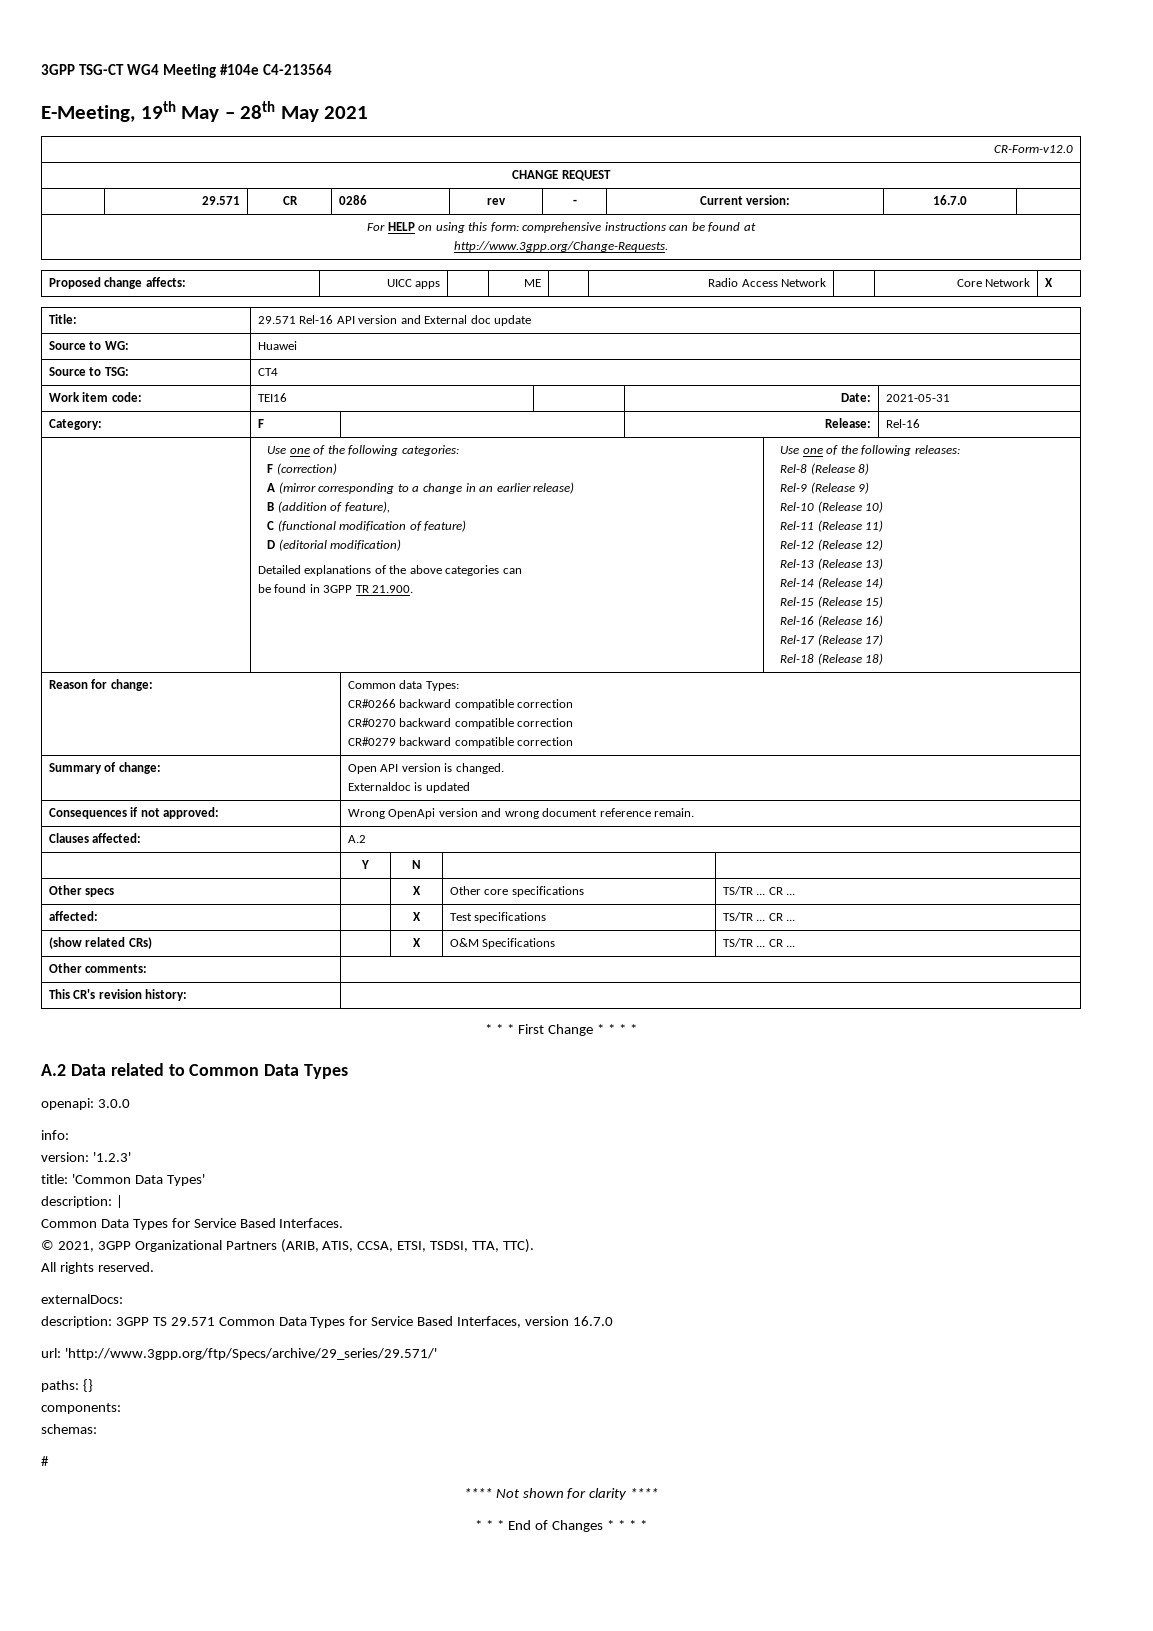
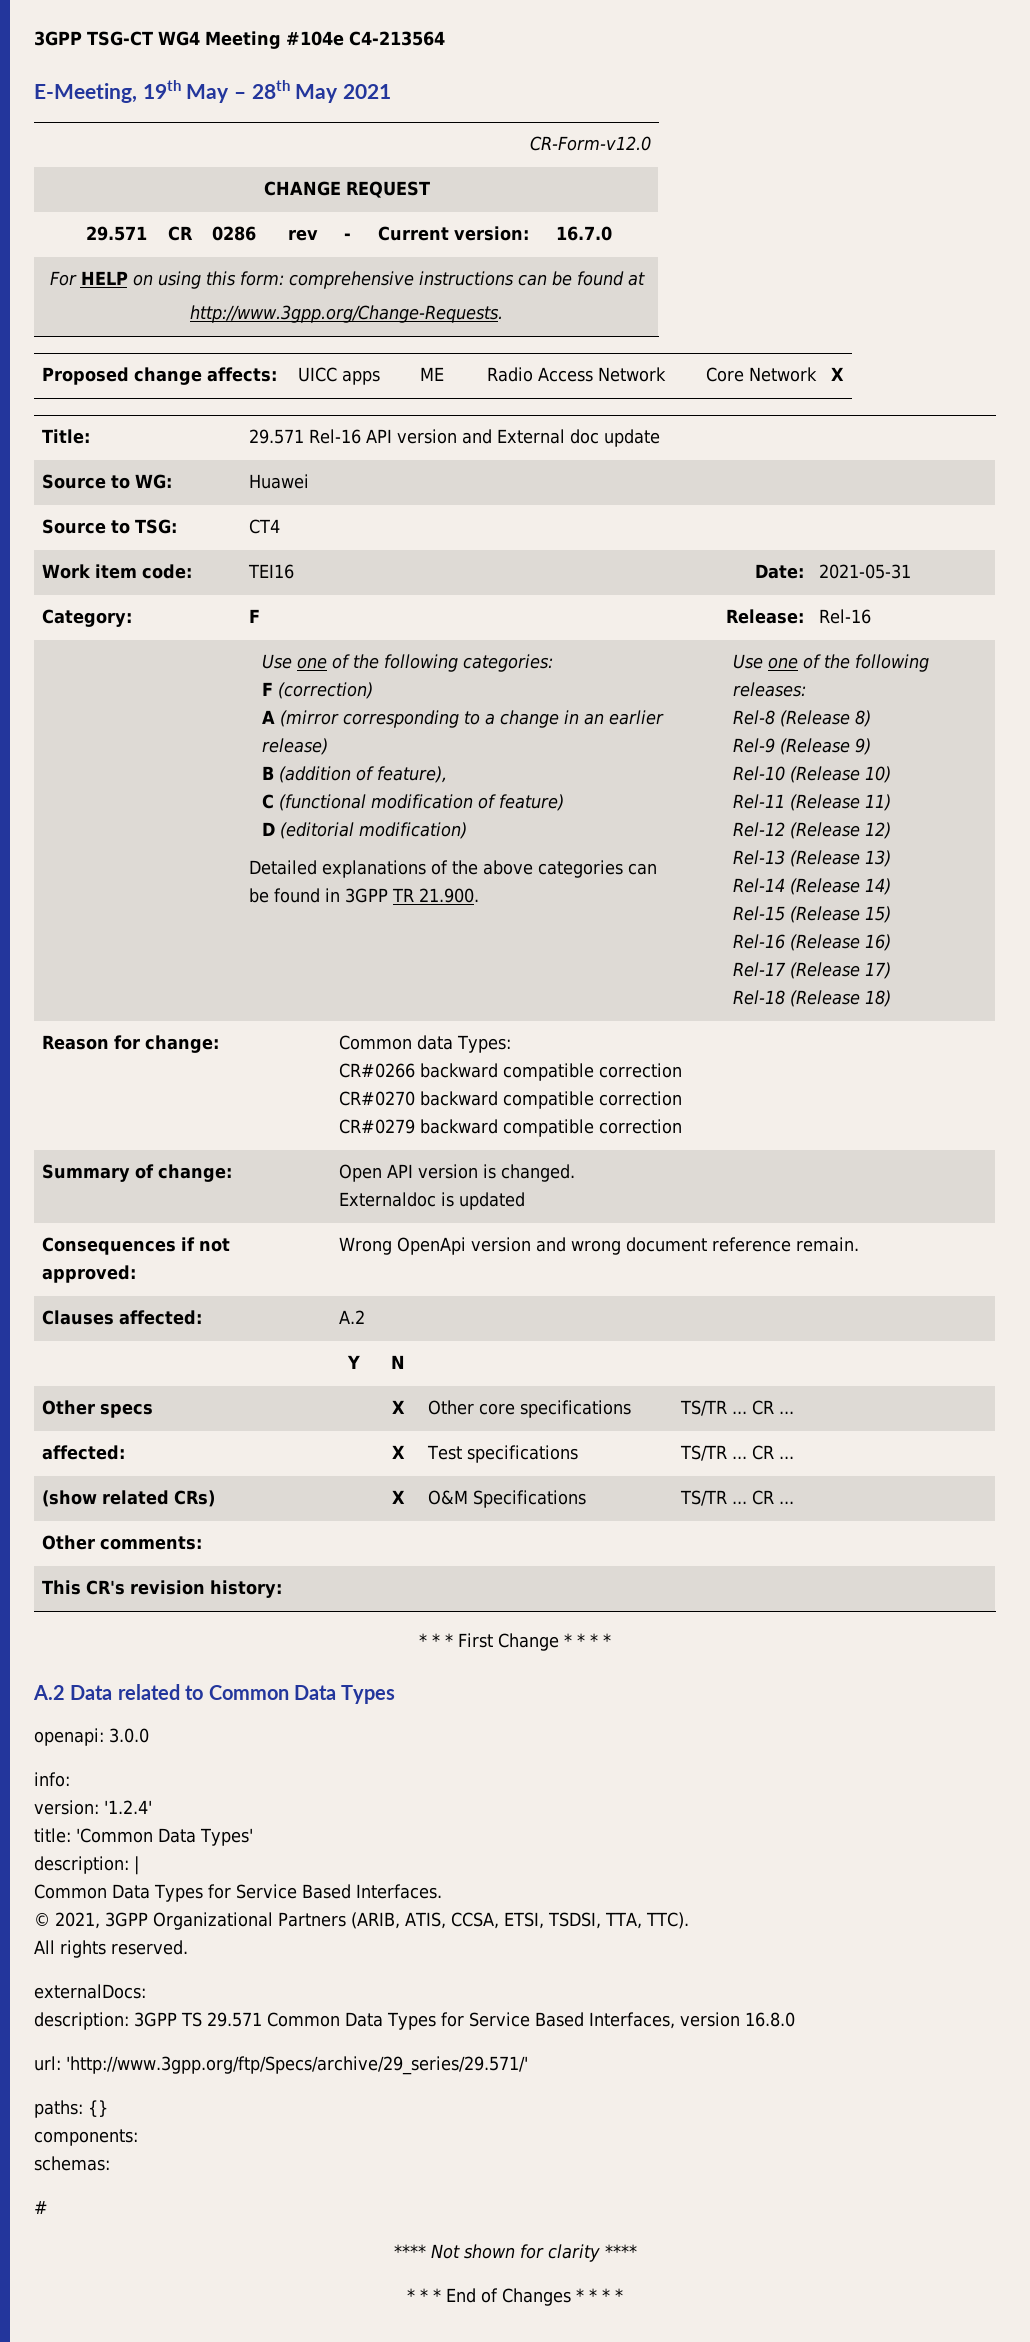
[92,1152,131,1162] '1.2.3' -> [104,1800,152,1814] '1.2.4'
[572,1316,613,1326] 16.7.0 -> [744,2012,795,2027] 16.8.0

